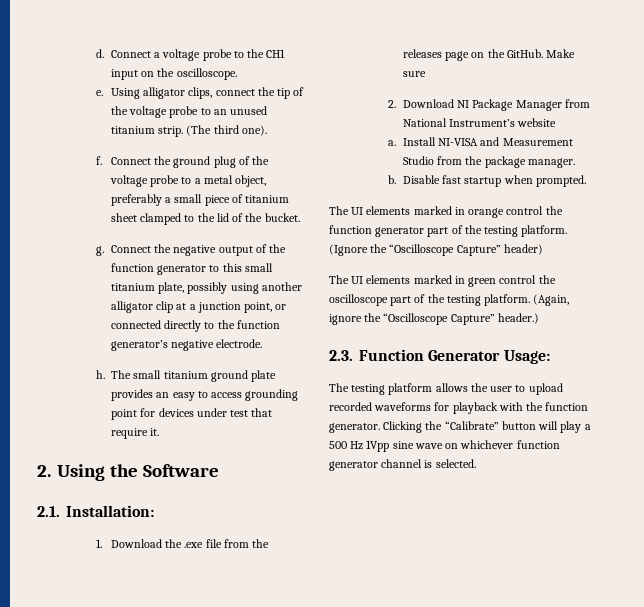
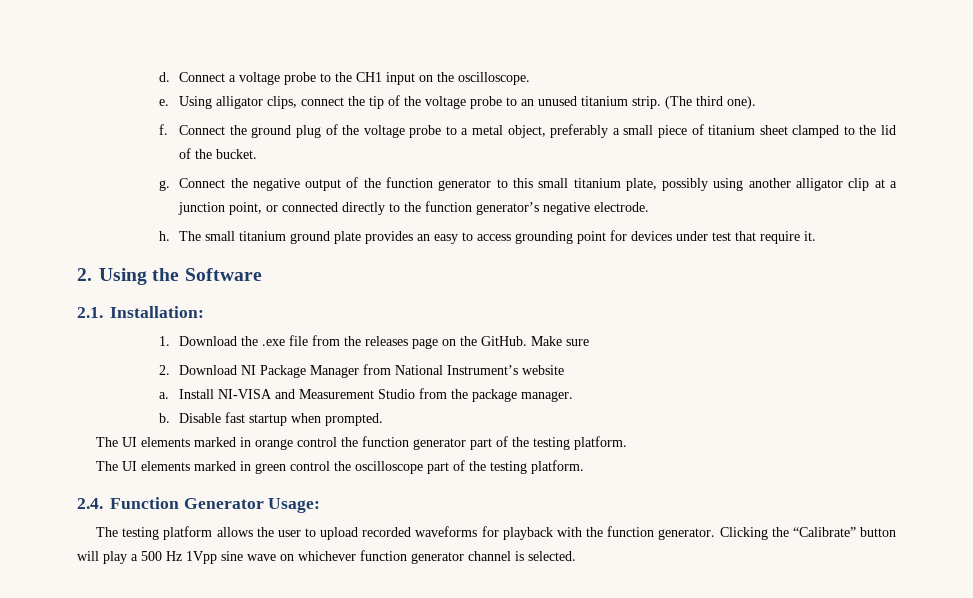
[329,244,543,256] (Ignore the “Oscilloscope Capture” header) -> (628, 443) none
[533,294,570,306] [329,313,539,325] [329,350,353,361] (Again, ignore the “Oscilloscope Capture” header.) // 2.3. -> [77,498,103,509] // 2.4.

